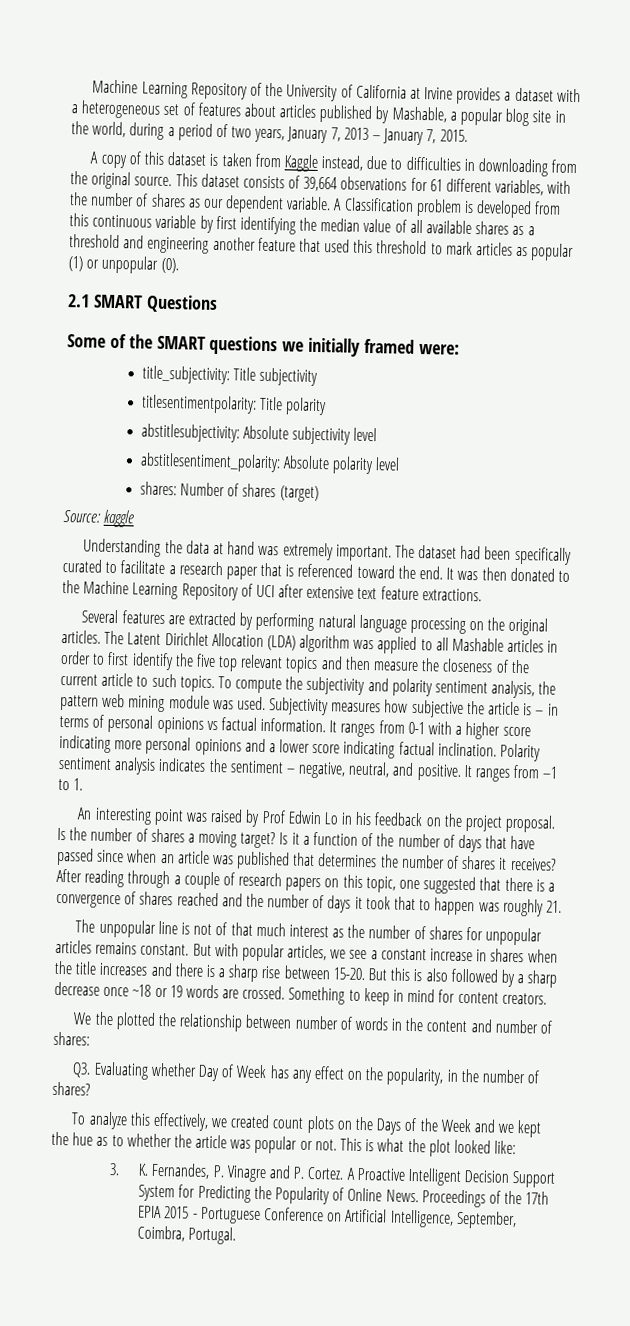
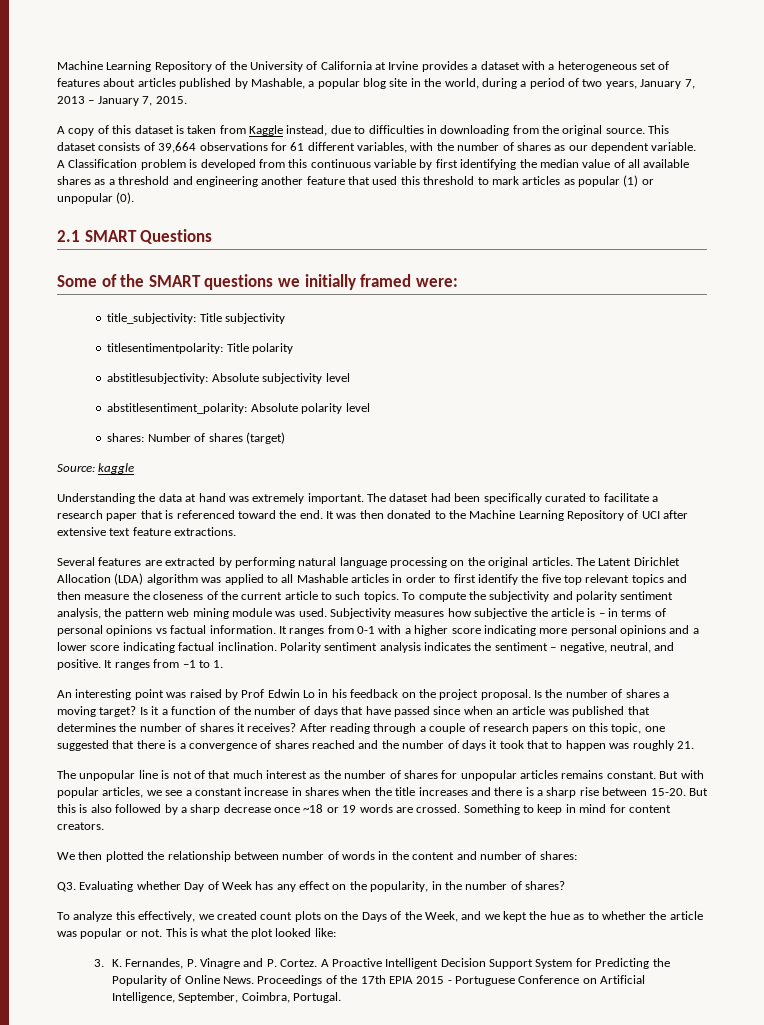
[94,1011,114,1026] the -> [78,851,103,860] then
[440,1118,472,1133] Week -> [424,911,458,922] Week,

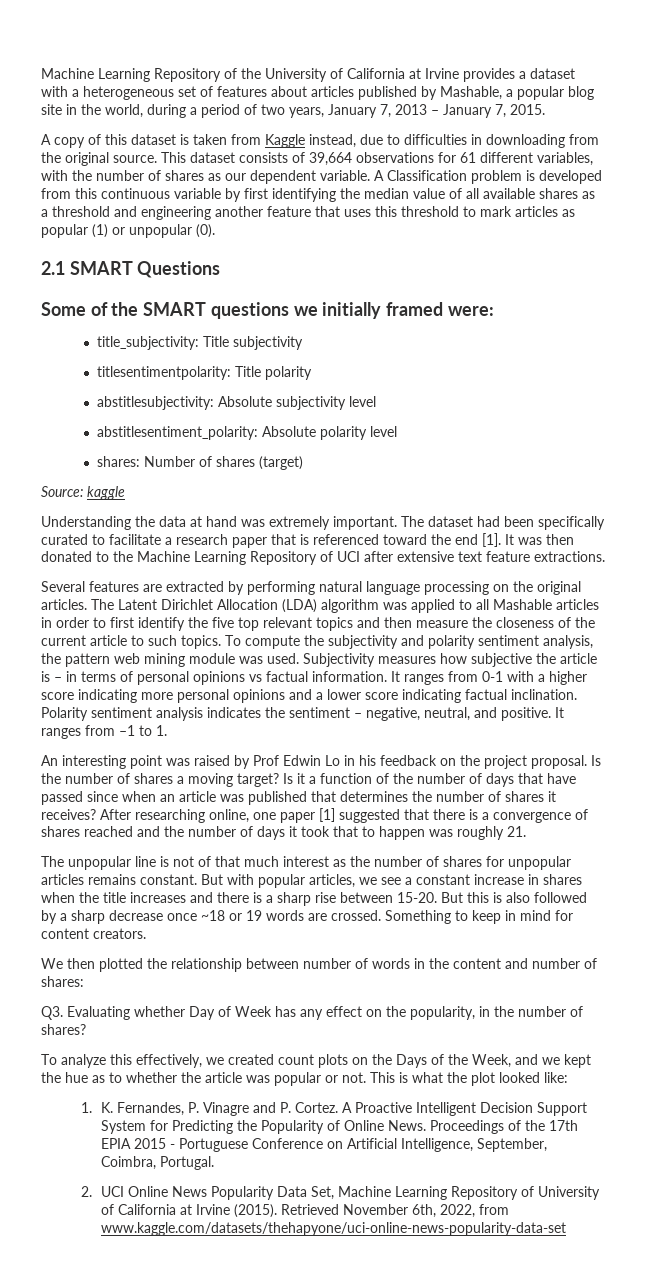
[372,176,398,185] used -> [344,209,371,217] uses
[299,510,323,519] end. -> [455,533,501,547] end [1].
[330,723,665,734] reading through a couple of research papers on this topic, one -> [135,808,335,823] researching online, one paper [1]
[93,959,104,967] 3. -> [81,1102,93,1113] 1.
(342, 997) none -> [81,1186,601,1200] [101,1204,510,1218] [101,1222,567,1236] // 2. UCI Online News Popularity Data Set, Machine Learning Repository of University of California at Irvine (2015). Retrieved November 6th, 2022, from www.kaggle.com/datasets/thehapyone/uci-online-news-popularity-data-set

